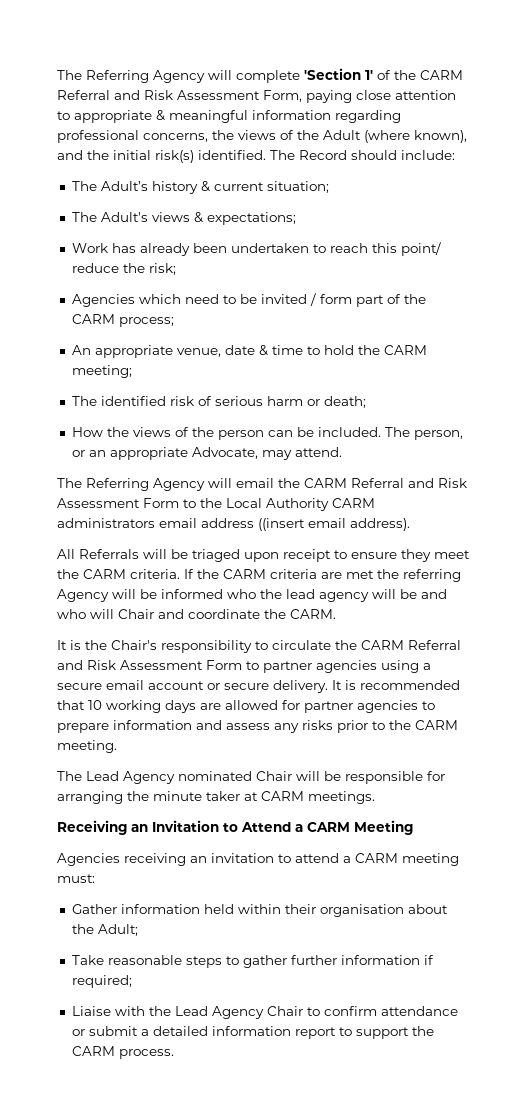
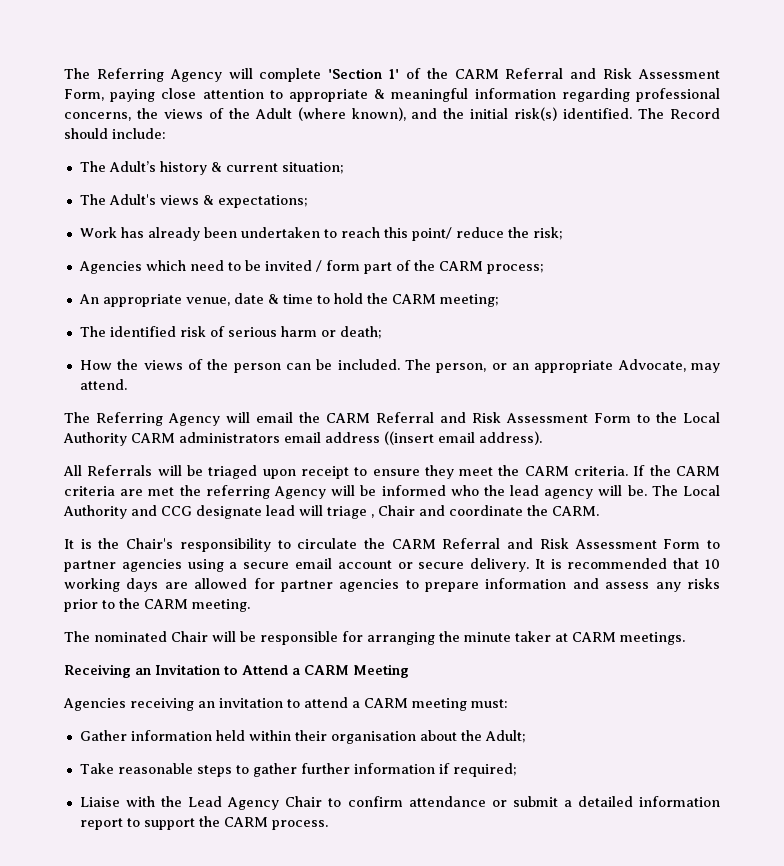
[400,589,447,599] [57,609,114,619] be and who will -> [627,485,720,496] [63,505,374,519] be. The Local Authority and CCG designate lead will triage ,
[86,771,175,784] Lead Agency -> (90, 636) none

